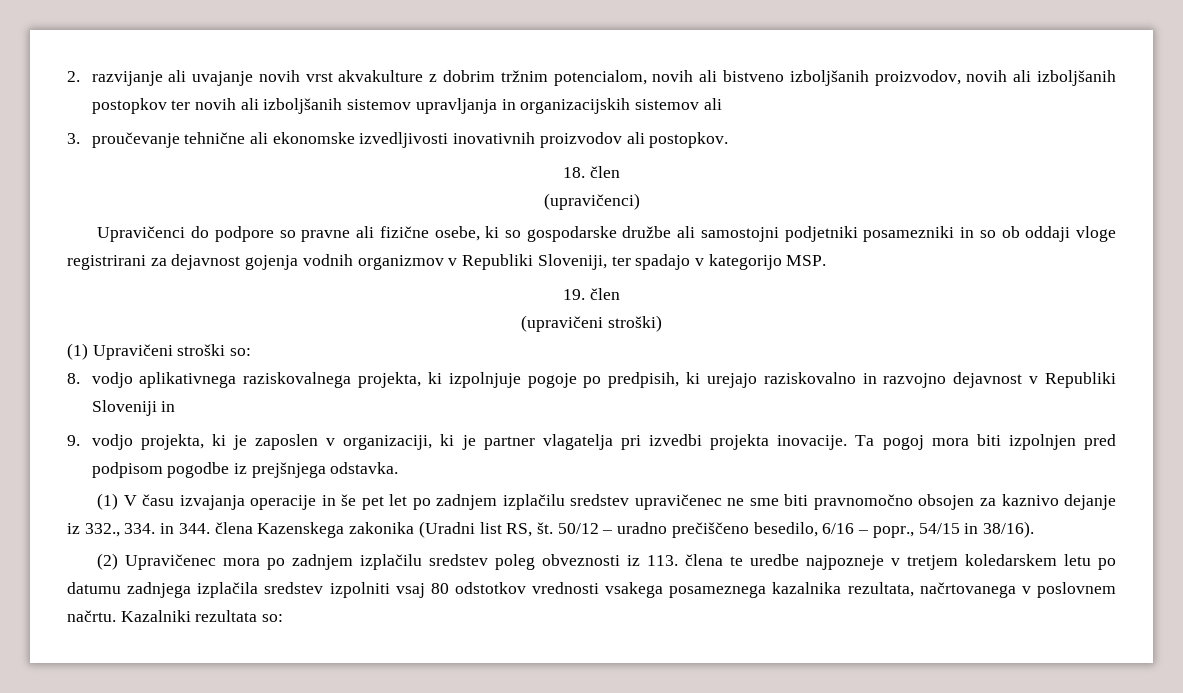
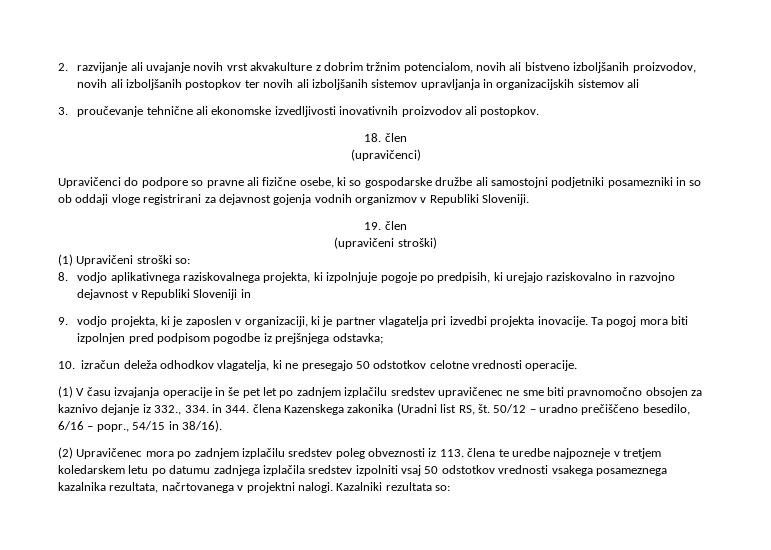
[537,254,827,270] Sloveniji, ter spadajo v kategorijo MSP. -> [482,194,530,205] Sloveniji.
[330,462,399,474] odstavka. -> [332,333,383,344] [58,360,578,371] odstavka; // 10. izračun deleža odhodkov vlagatelja, ki ne presegajo 50 odstotkov celotne vrednosti operacije.
[430,583,449,594] 80 -> [424,466,439,474] 50
[1037,582,1116,598] [67,610,116,622] poslovnem načrtu. -> [246,482,333,493] projektni nalogi.

